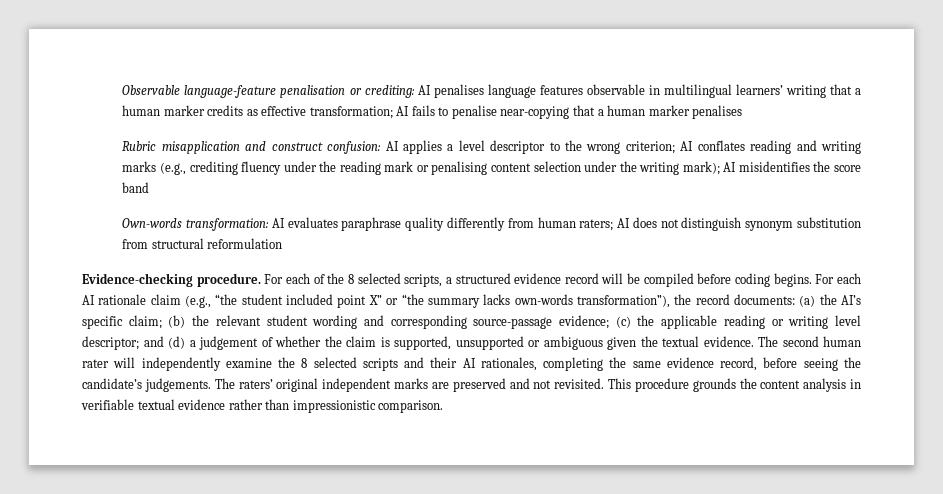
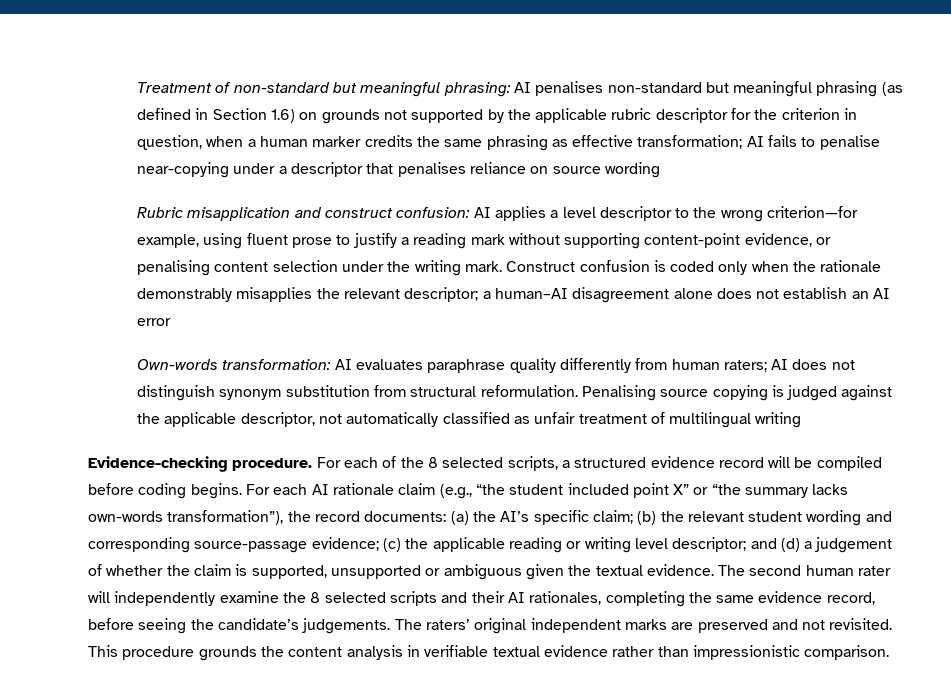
[122,84,852,98] Observable language-feature penalisation or crediting: AI penalises language features observable in multilingual learners’ writing that -> [136,81,903,97] [136,108,858,124] [136,135,244,150] Treatment of non-standard but meaningful phrasing: AI penalises non-standard but meaningful phrasing (as defined in Section 1.6) on grounds not supported by the applicable rubric descriptor for the criterion in question, when
(244, 110) none -> [416,135,548,151] the same phrasing
[572,105,743,119] that a human marker penalises -> [233,162,660,178] under a descriptor that penalises reliance on source wording
[625,140,861,154] [122,161,414,175] criterion; AI conflates reading and writing marks (e.g., crediting fluency under the reading mark -> [767,206,859,218] [136,233,812,249] criterion—for example, using fluent prose to justify a reading mark without supporting content-point evidence,
[682,161,862,175] [122,182,150,193] mark); AI misidentifies the score band -> [464,260,882,275] [136,287,891,303] [136,318,171,326] mark. Construct confusion is coded only when the rationale demonstrably misapplies the relevant descriptor; a human–AI disagreement alone does not establish an AI error
[207,238,283,249] reformulation -> [480,385,893,401] [136,412,802,428] reformulation. Penalising source copying is judged against the applicable descriptor, not automatically classified as unfair treatment of multilingual writing

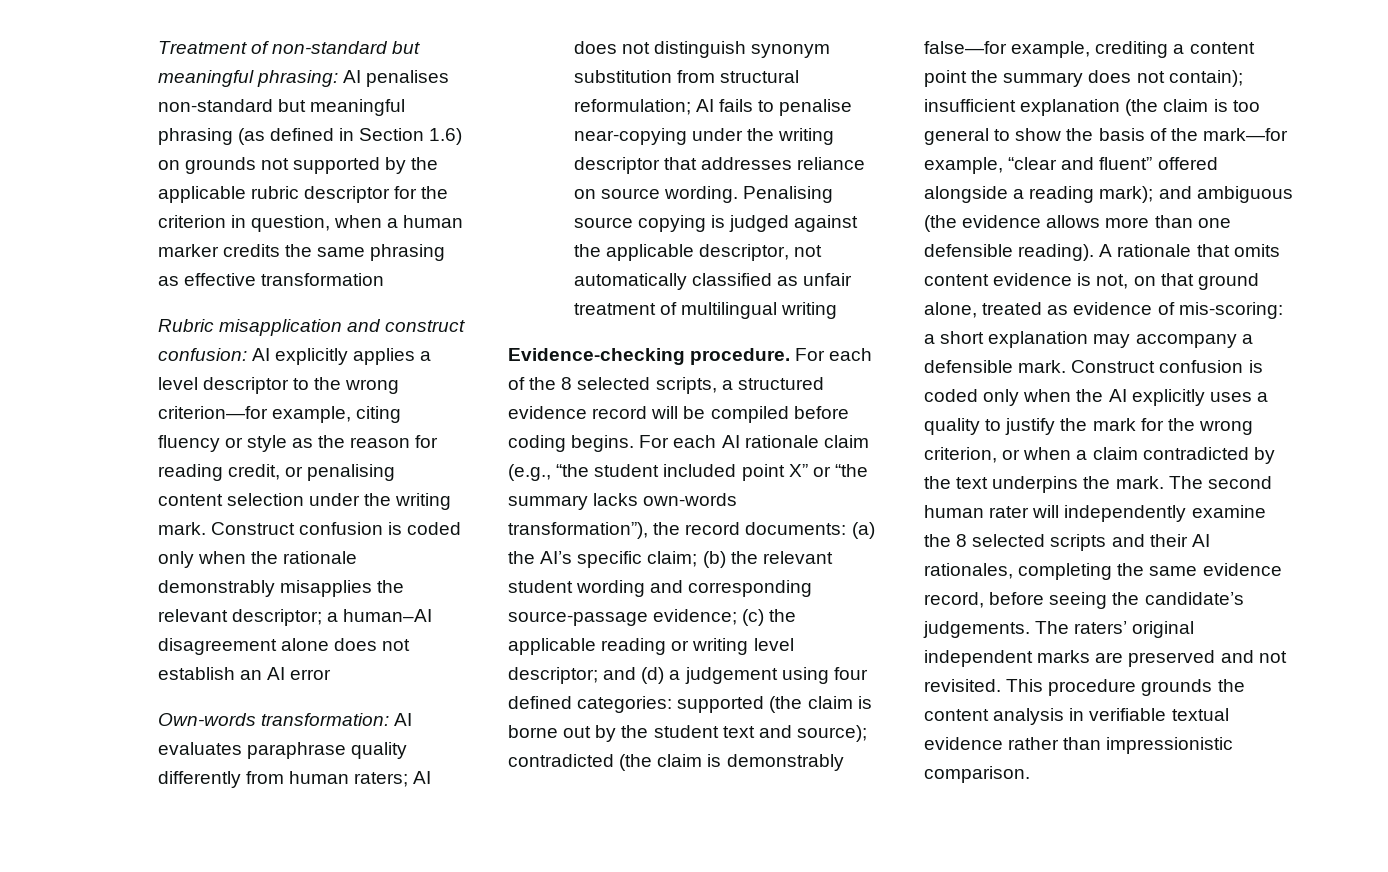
[637,135,880,150] [136,162,660,178] transformation; AI fails to penalise near-copying under a descriptor that penalises reliance on source wording -> [260,273,384,286] transformation
(491, 212) none -> [274,348,348,365] explicitly
[203,233,812,249] using fluent prose to justify a reading mark without supporting content-point evidence, -> [355,406,401,423] [157,435,439,452] [157,464,280,481] citing fluency or style as the reason for reading credit,
[480,385,578,397] reformulation. -> [573,99,853,116] [573,128,834,145] [573,157,865,174] [573,186,738,203] reformulation; AI fails to penalise near-copying under the writing descriptor that addresses reliance on source wording.
[88,564,714,580] of whether the claim is supported, unsupported or ambiguous given the textual evidence. -> [781,667,868,684] [508,696,872,713] [508,725,867,742] [508,754,844,771] [924,41,1255,58] [924,70,1243,87] [924,99,1260,116] [924,128,1288,145] [924,157,1218,174] [924,186,1293,203] [924,215,1231,232] [924,244,1280,261] [924,273,1259,290] [924,302,1283,319] [924,331,1253,348] [924,360,1263,373] [924,389,1268,406] [924,418,1253,435] [924,447,1275,464] [924,476,1164,493] using four defined categories: supported (the claim is borne out by the student text and source); contradicted (the claim is demonstrably false—for example, crediting a content point the summary does not contain); insufficient explanation (the claim is too general to show the basis of the mark—for example, “clear and fluent” offered alongside a reading mark); and ambiguous (the evidence allows more than one defensible reading). A rationale that omits content evidence is not, on that ground alone, treated as evidence of mis-scoring: a short explanation may accompany a defensible mark. Construct confusion is coded only when the AI explicitly uses a quality to justify the mark for the wrong criterion, or when a claim contradicted by the text underpins the mark.

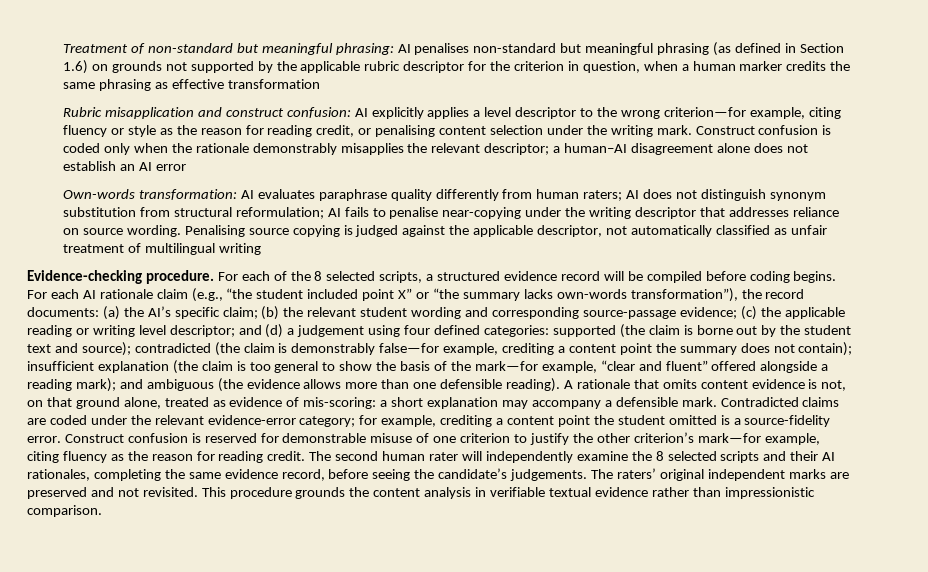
[1071,360,1263,373] [924,389,1268,406] [924,418,1253,435] [924,447,1275,464] [924,476,1164,493] Construct confusion is coded only when the AI explicitly uses a quality to justify the mark for the wrong criterion, or when a claim contradicted by the text underpins the mark. -> [720,397,840,407] [27,415,831,427] [27,432,820,445] [27,451,306,463] Contradicted claims are coded under the relevant evidence-error category; for example, crediting a content point the student omitted is a source-fidelity error. Construct confusion is reserved for demonstrable misuse of one criterion to justify the other criterion’s mark—for example, citing fluency as the reason for reading credit.

